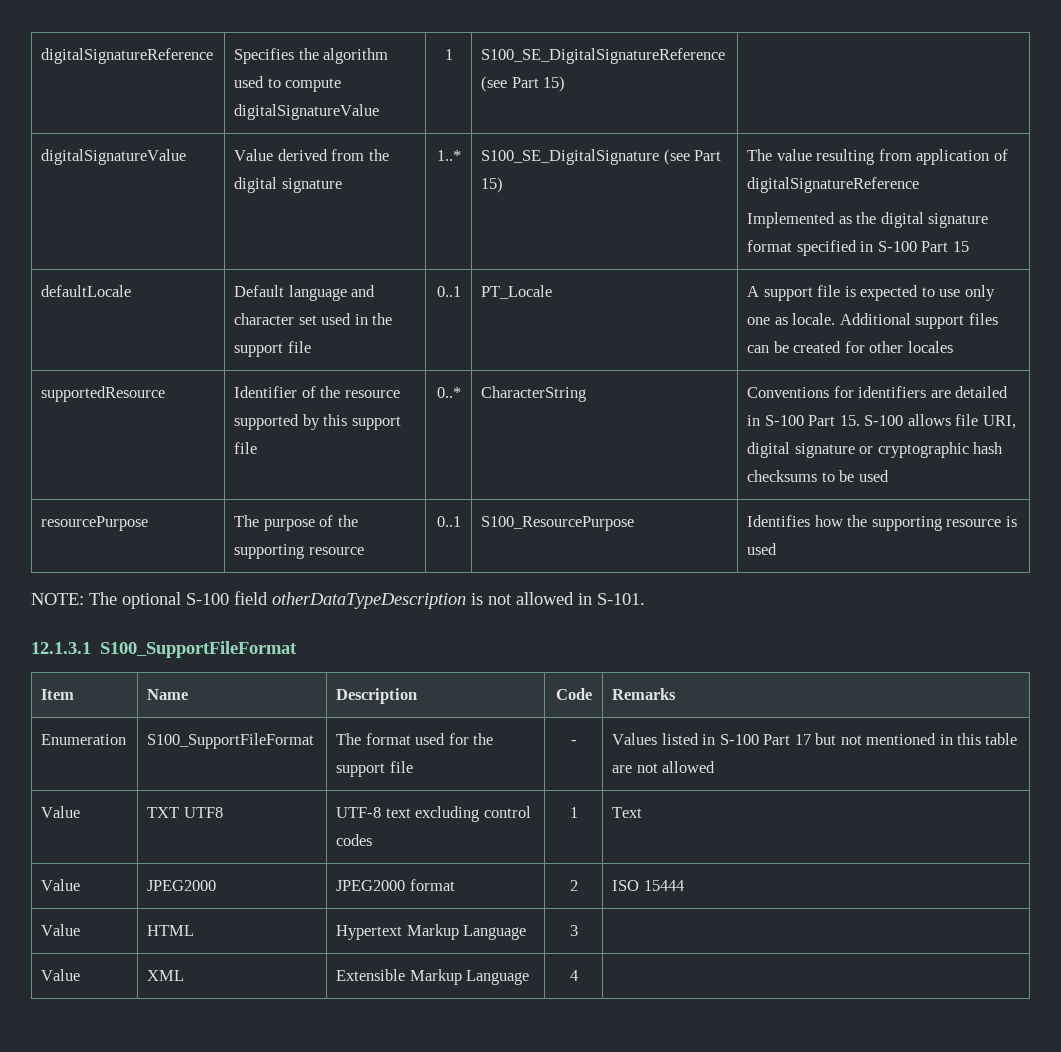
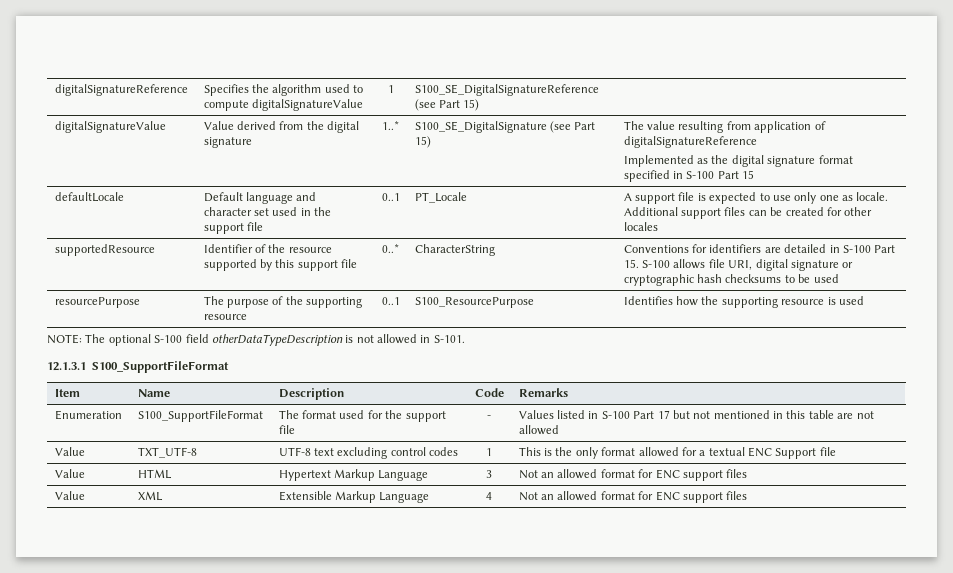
[147,807,223,818] TXT UTF8 -> [137,447,197,458] TXT_UTF-8
[612,807,643,818] [41,879,81,891] [147,880,217,891] [336,879,455,891] [569,880,578,891] [612,880,684,891] Text // Value | JPEG2000 | JPEG2000 format | 2 | ISO 15444 -> [518,447,836,459] This is the only format allowed for a textual ENC Support file
(578, 930) none -> [518,469,748,481] Not an allowed format for ENC support files
(578, 975) none -> [518,491,748,503] Not an allowed format for ENC support files

